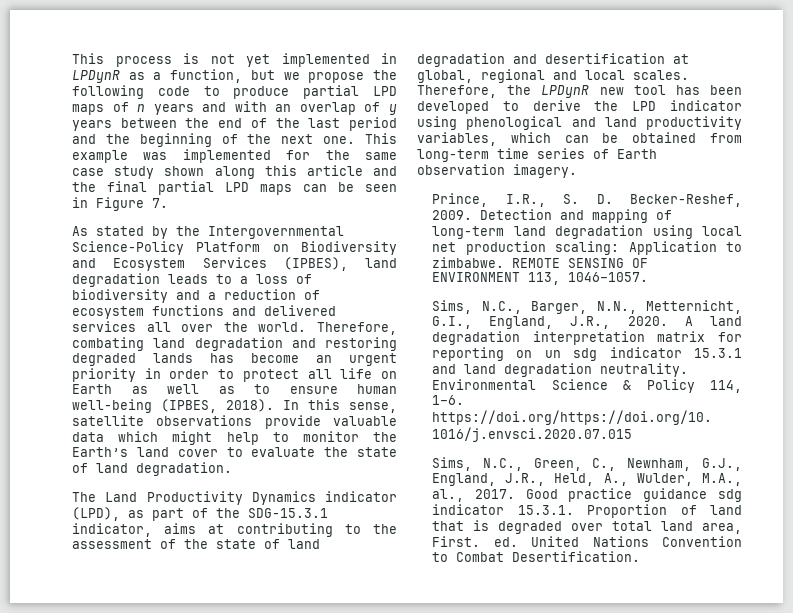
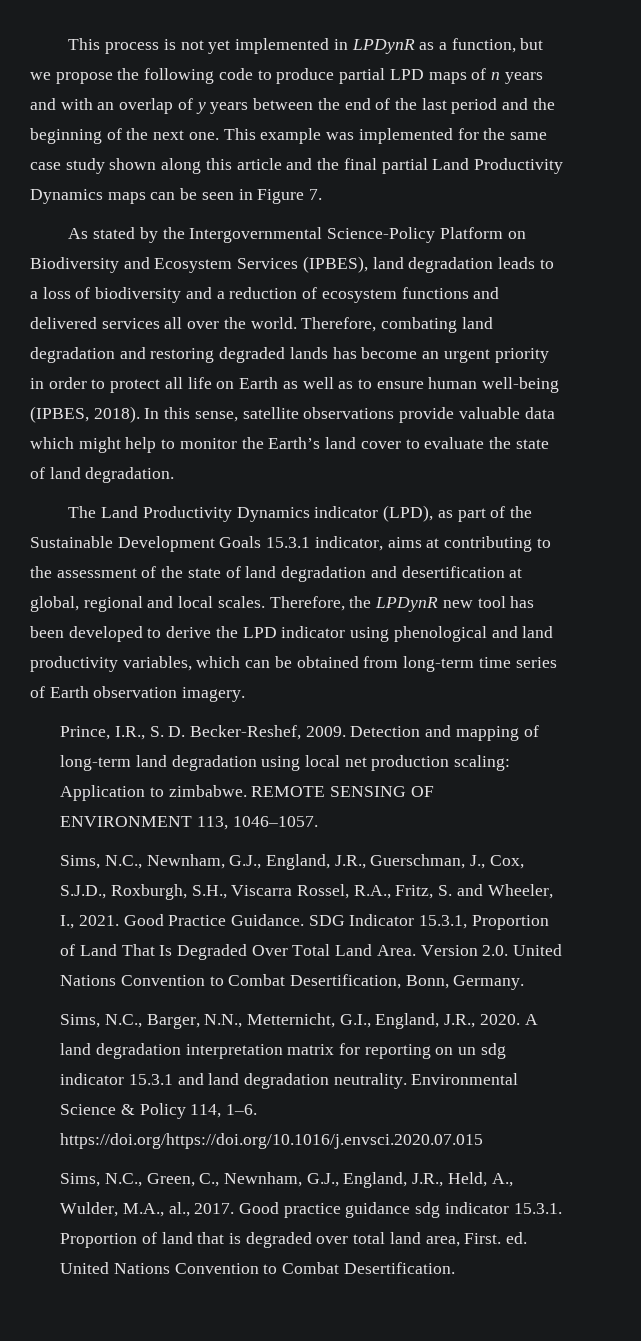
[225,182,249,192] LPD -> [432,158,563,174] [30,189,103,204] Land Productivity Dynamics
[248,508,328,518] SDG-15.3.1 -> [30,536,311,552] Sustainable Development Goals 15.3.1
(649, 277) none -> [60,854,524,870] [60,884,553,900] [60,914,549,930] [60,944,563,960] [60,974,525,990] // Sims, N.C., Newnham, G.J., England, J.R., Guerschman, J., Cox, S.J.D., Roxburgh, S.H., Viscarra Rossel, R.A., Fritz, S. and Wheeler, I., 2021. Good Practice Guidance. SDG Indicator 15.3.1, Proportion of Land That Is Degraded Over Total Land Area. Version 2.0. United Nations Convention to Combat Desertification, Bonn, Germany.

